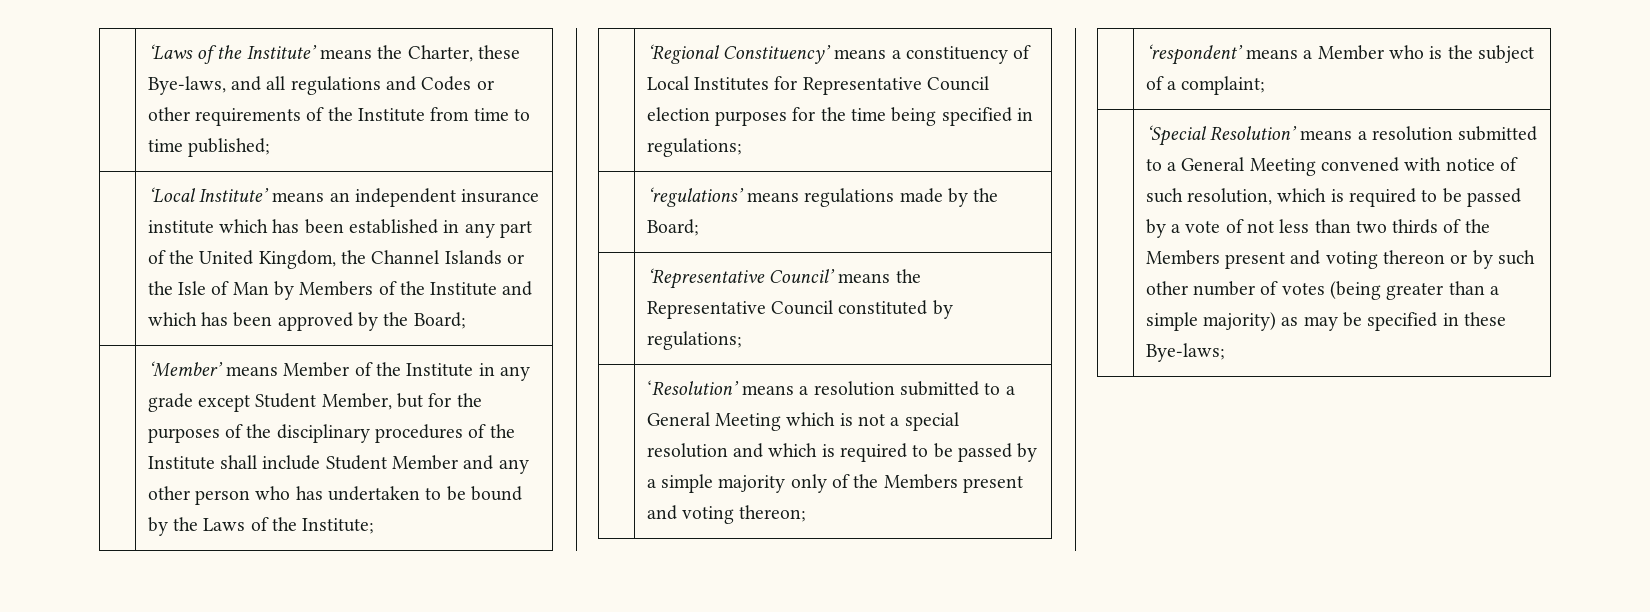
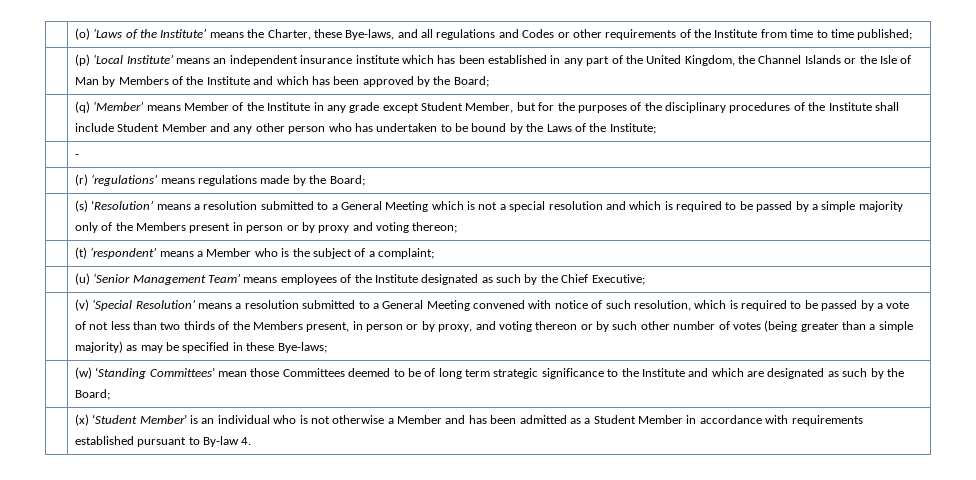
(147, 52) | -> [74,28,90,40] | (o)
(271, 147) none -> [74,54,90,66] (p)
(466, 320) none -> [74,101,90,113] (q)
[646,44,1032,64] [646,76,990,95] [646,107,1033,126] [646,138,742,157] ‘Regional Constituency’ means a constituency of Local Institutes for Representative Council election purposes for the time being specified in regulations; // | -> [74,154,79,158] [74,174,88,186] - // | (r)
[646,268,921,289] [646,300,953,319] [646,331,742,350] ‘Representative Council’ means the Representative Council constituted by regulations; // | -> [74,200,88,212] (s)
(1023, 484) none -> [232,222,350,233] in person or by proxy
(807, 513) none -> [74,247,87,259] (t)
(1266, 85) none -> [74,273,645,285] [74,299,89,311] (u) ‘Senior Management Team’ means employees of the Institute designated as such by the Chief Executive; // | (v)
[1225,252,1286,269] present -> [306,321,473,332] present, in person or by proxy,
(1225, 352) none -> [74,367,904,379] [74,389,110,400] [74,414,863,426] [74,436,252,447] // | (w) ‘Standing Committees’ mean those Committees deemed to be of long term strategic significance to the Institute and which are designated as such by the Board; // | (x) ‘Student Member’ is an individual who is not otherwise a Member and has been admitted as a Student Member in accordance with requirements established pursuant to By-law 4.

